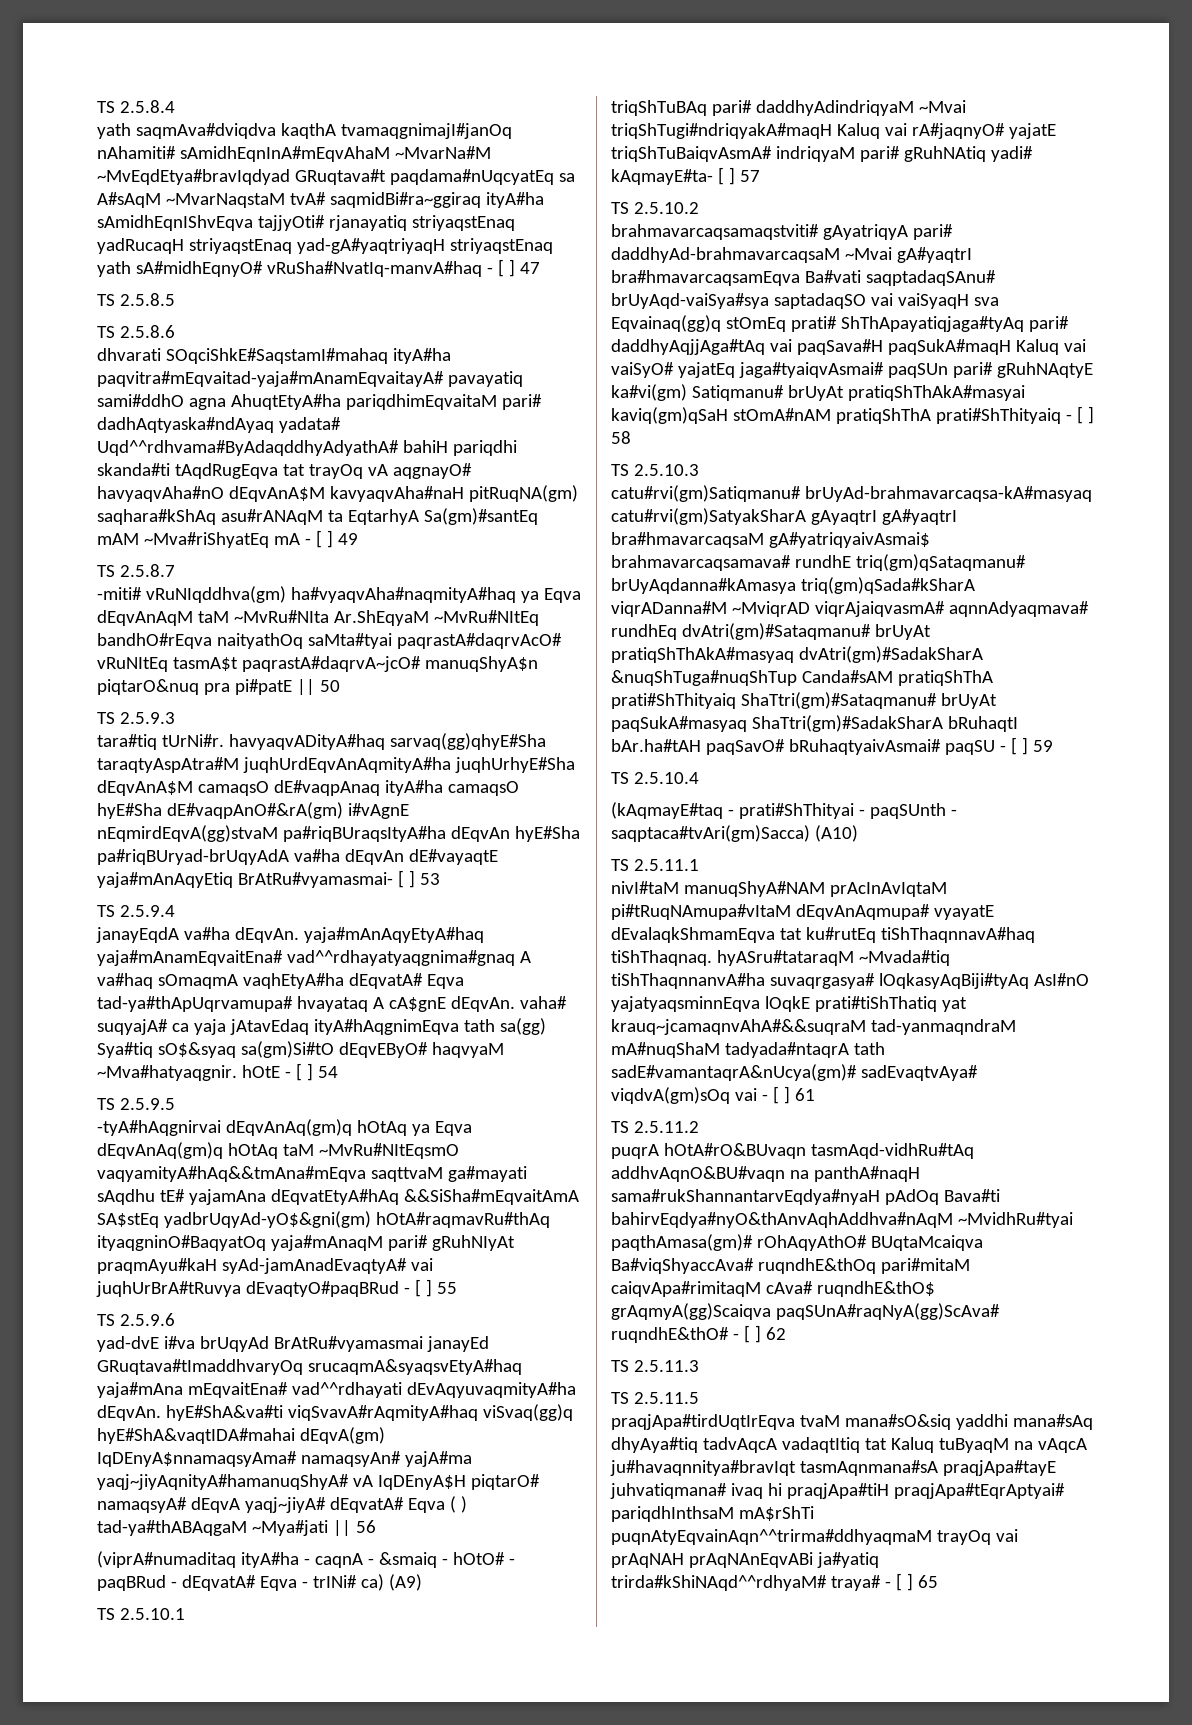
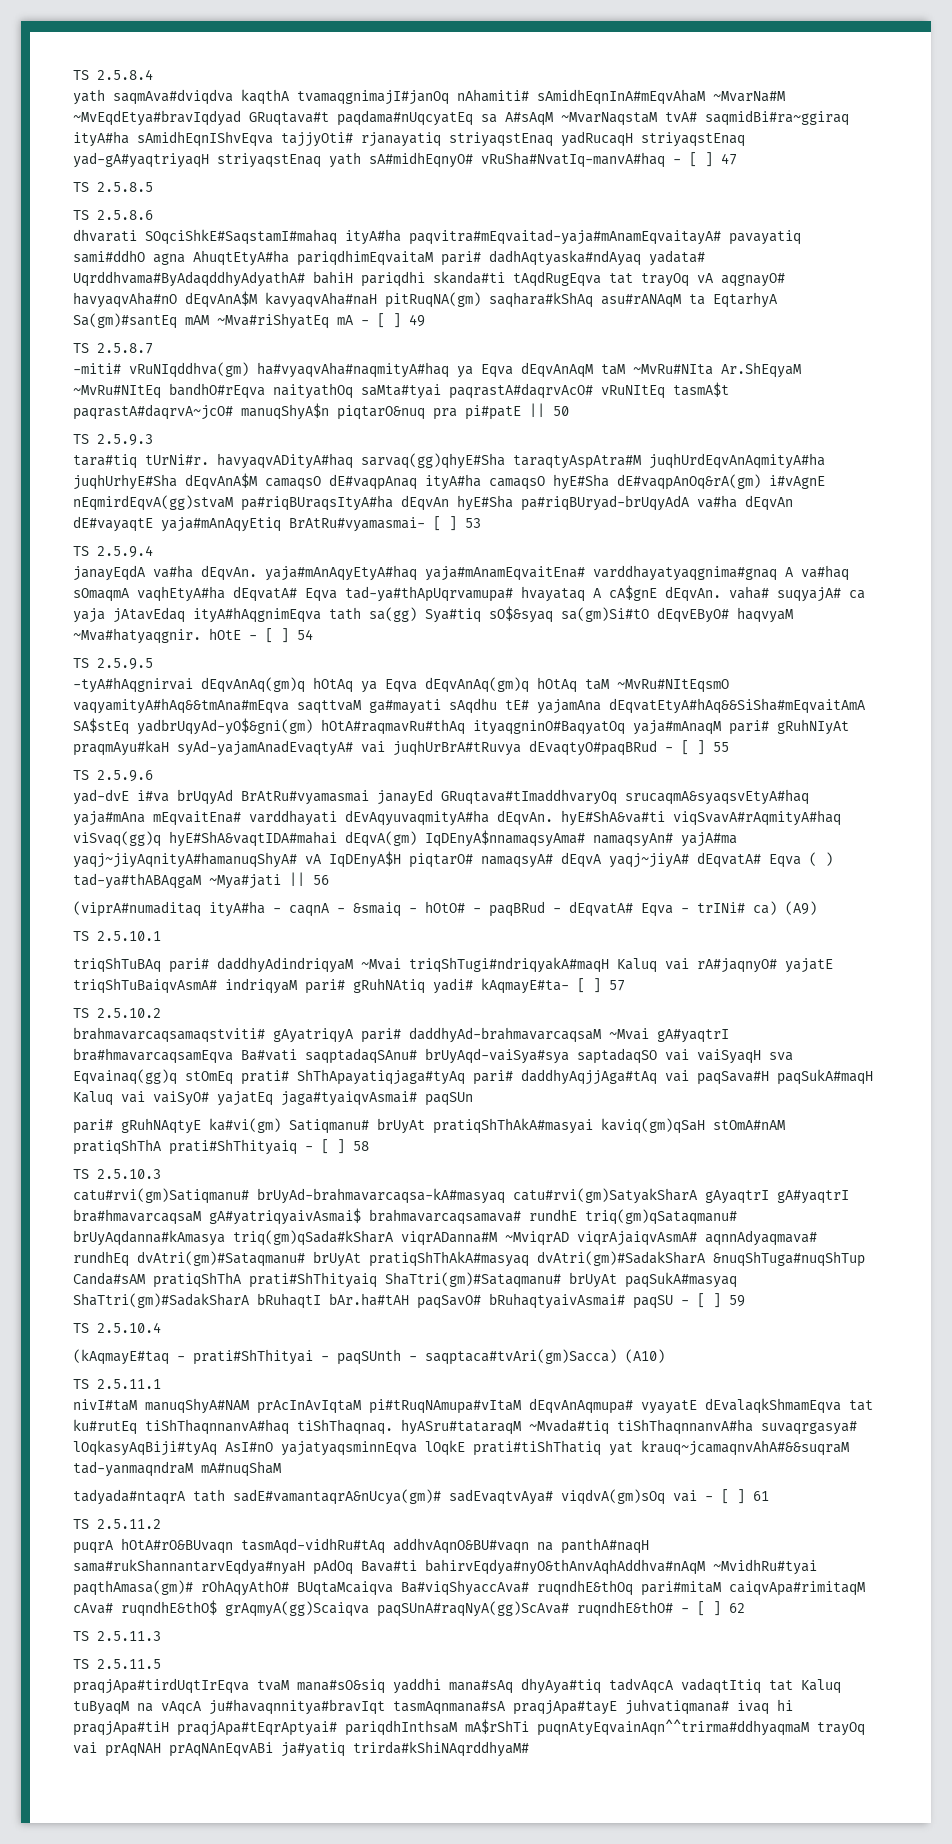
[97,440,399,456] Uqd^^rdhvama#ByAdaqddhyAdyathA# -> [73,271,305,287] Uqrddhvama#ByAdaqddhyAdyathA#
[166,802,343,819] dE#vaqpAnO#&rA(gm) -> [617,474,761,490] dE#vaqpAnOq&rA(gm)
[286,950,515,966] vad^^rdhayatyaqgnima#gnaq -> [593,565,777,581] varddhayatyaqgnima#gnaq
[270,1189,579,1205] dEqvatEtyA#hAq &&SiSha#mEqvaitAmA -> [609,698,866,714] dEqvatEtyA#hAq&&SiSha#mEqvaitAmA
[221,1258,407,1274] syAd-jamAnadEvaqtyA# -> [177,740,353,756] syAd-yajamAnadEvaqtyA#
[291,1382,402,1398] vad^^rdhayati -> [249,810,337,826] varddhayati
(948, 370) none -> (473, 1099) //
[814,601,945,617] viqrAjaiqvasmA# -> [577,1231,697,1246] viqrAjaiqvAsmA#
[880,927,1035,943] tiShThaqnnavA#haq -> [145,1419,289,1435] tiShThaqnnanvA#haq
(720, 1050) none -> (281, 1469) //
[611,1573,938,1591] trirda#kShiNAqd^^rdhyaM# traya# - [ ] 65 -> [353,1741,529,1757] trirda#kShiNAqrddhyaM#

